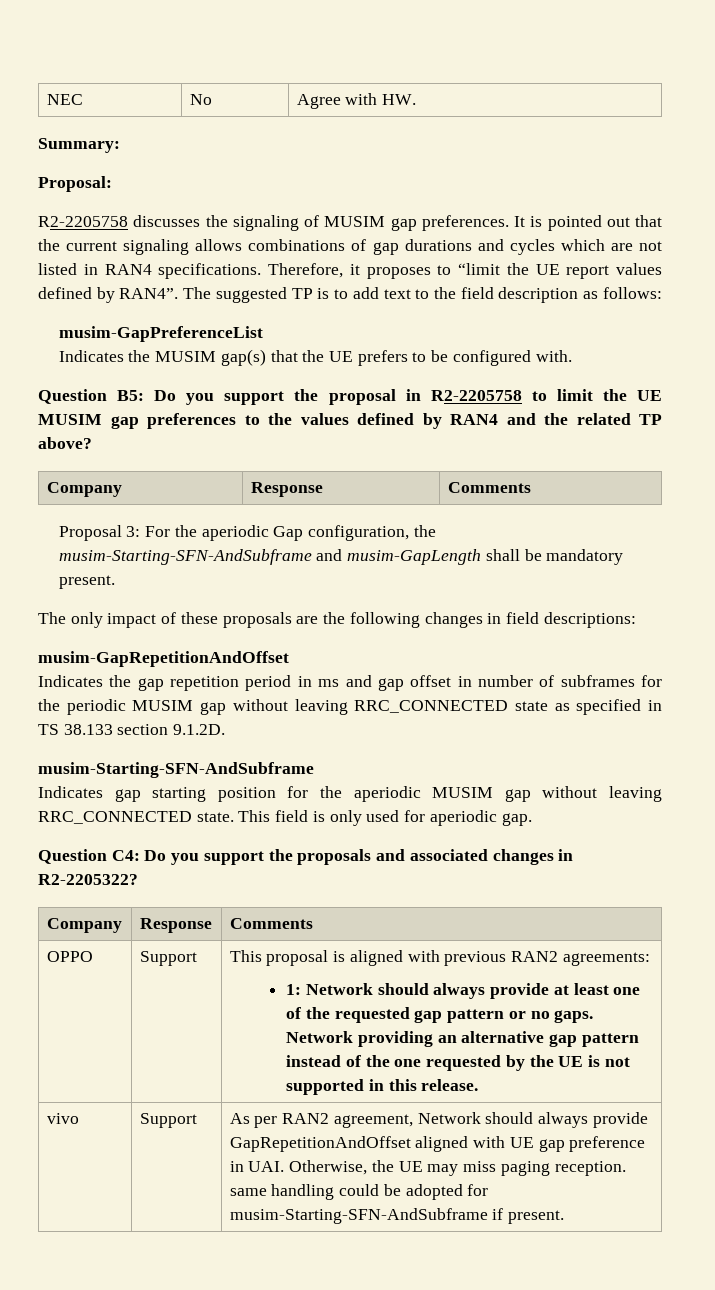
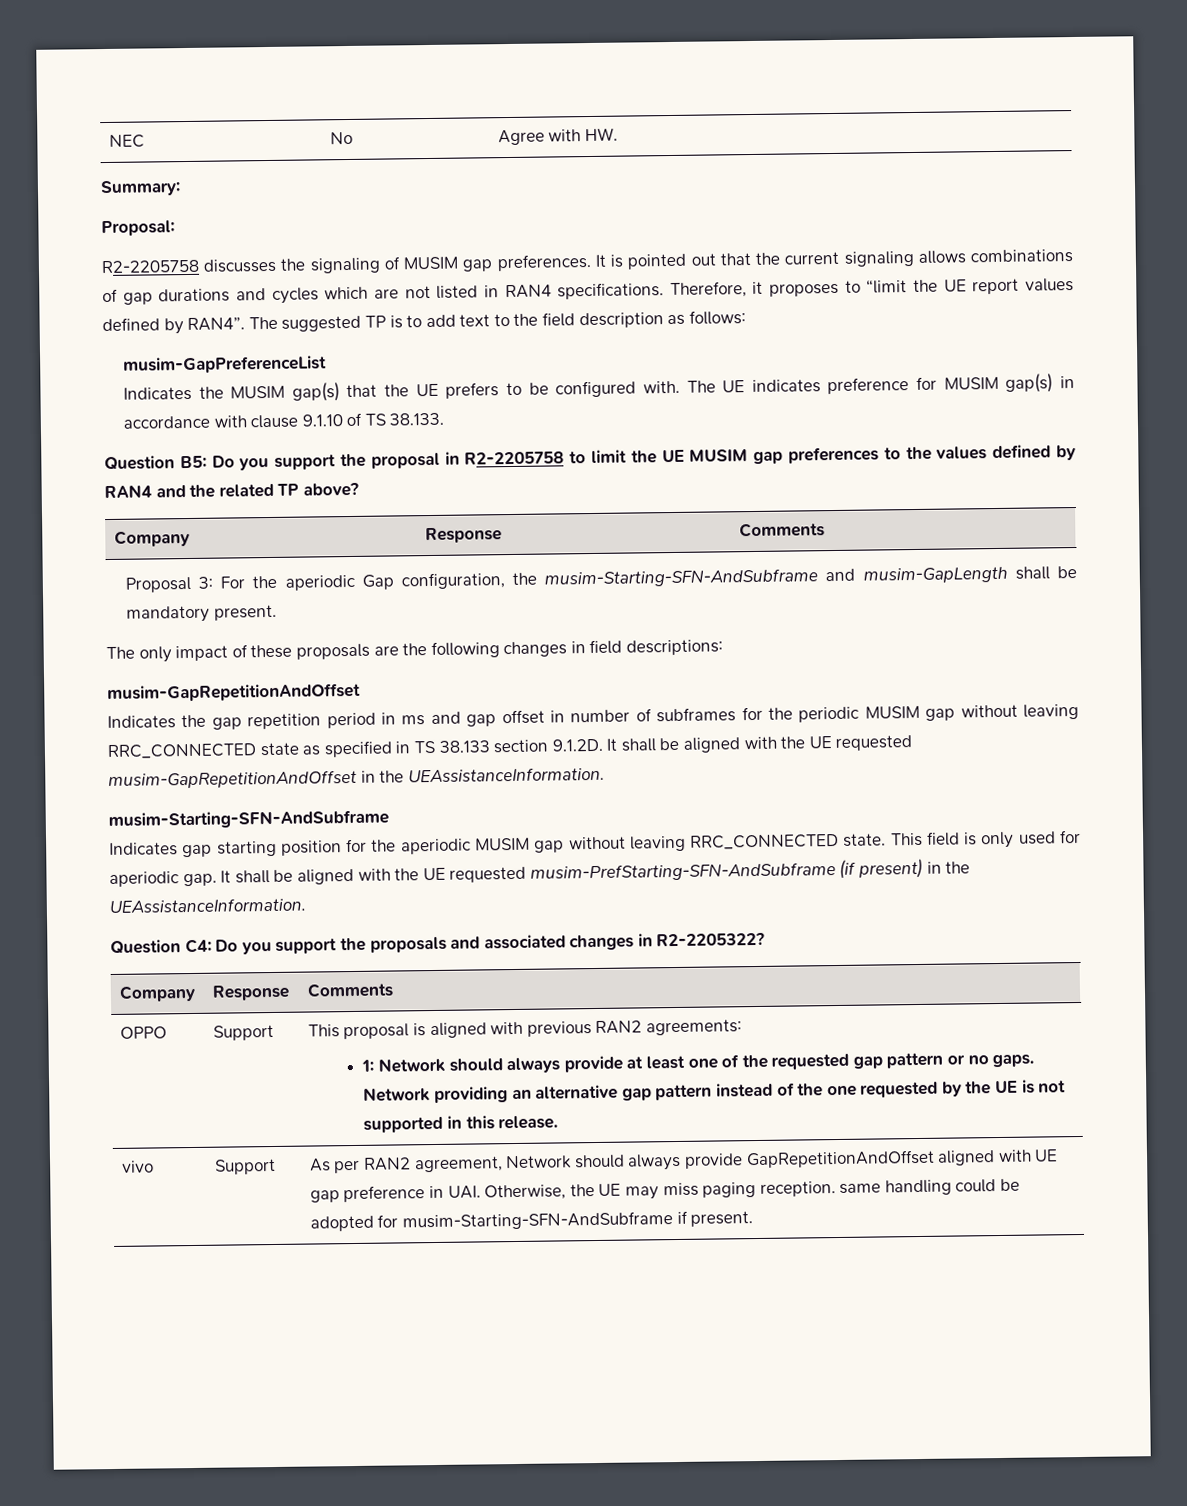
(572, 356) none -> [686,373,1075,395] [122,412,445,429] The UE indicates preference for MUSIM gap(s) in accordance with clause 9.1.10 of TS 38.133.
(226, 729) none -> [606,735,913,753] [108,766,605,790] It shall be aligned with the UE requested musim-GapRepetitionAndOffset in the UEAssistanceInformation.
(532, 819) none -> [220,858,971,885] [109,897,306,914] It shall be aligned with the UE requested musim-PrefStarting-SFN-AndSubframe (if present) in the UEAssistanceInformation.

